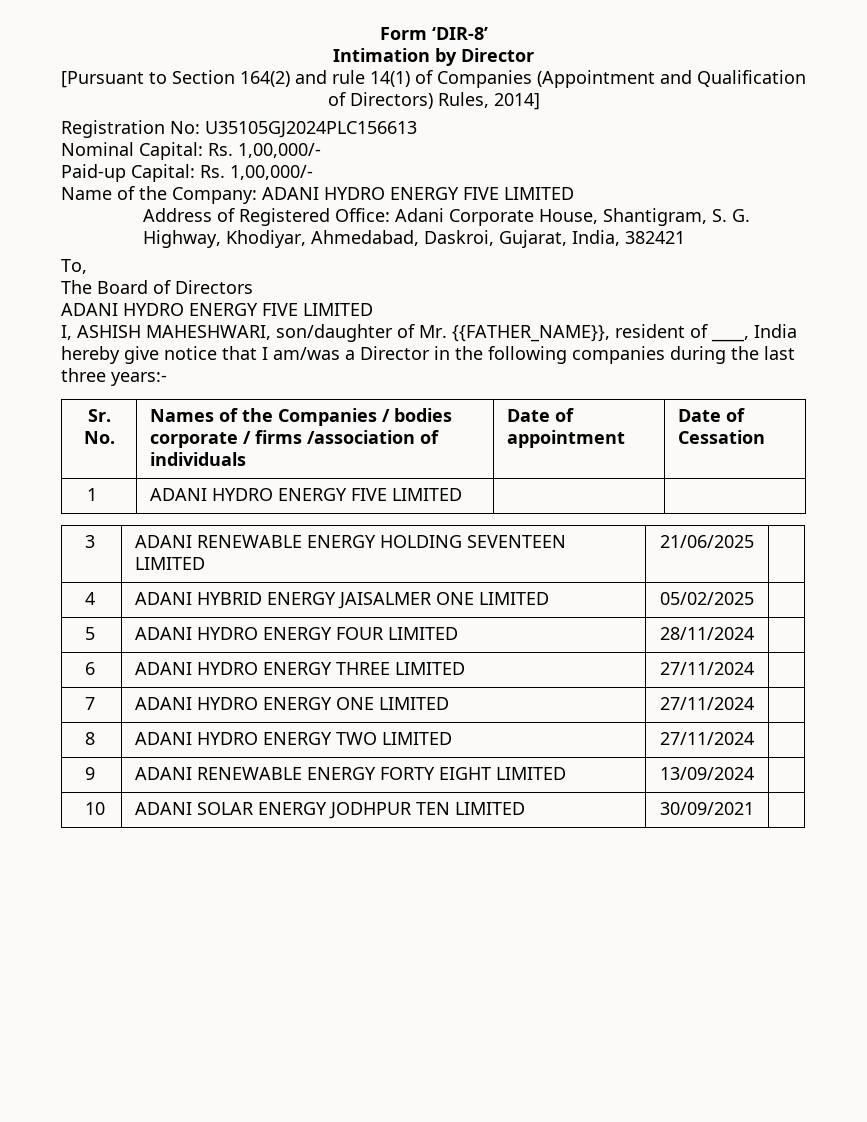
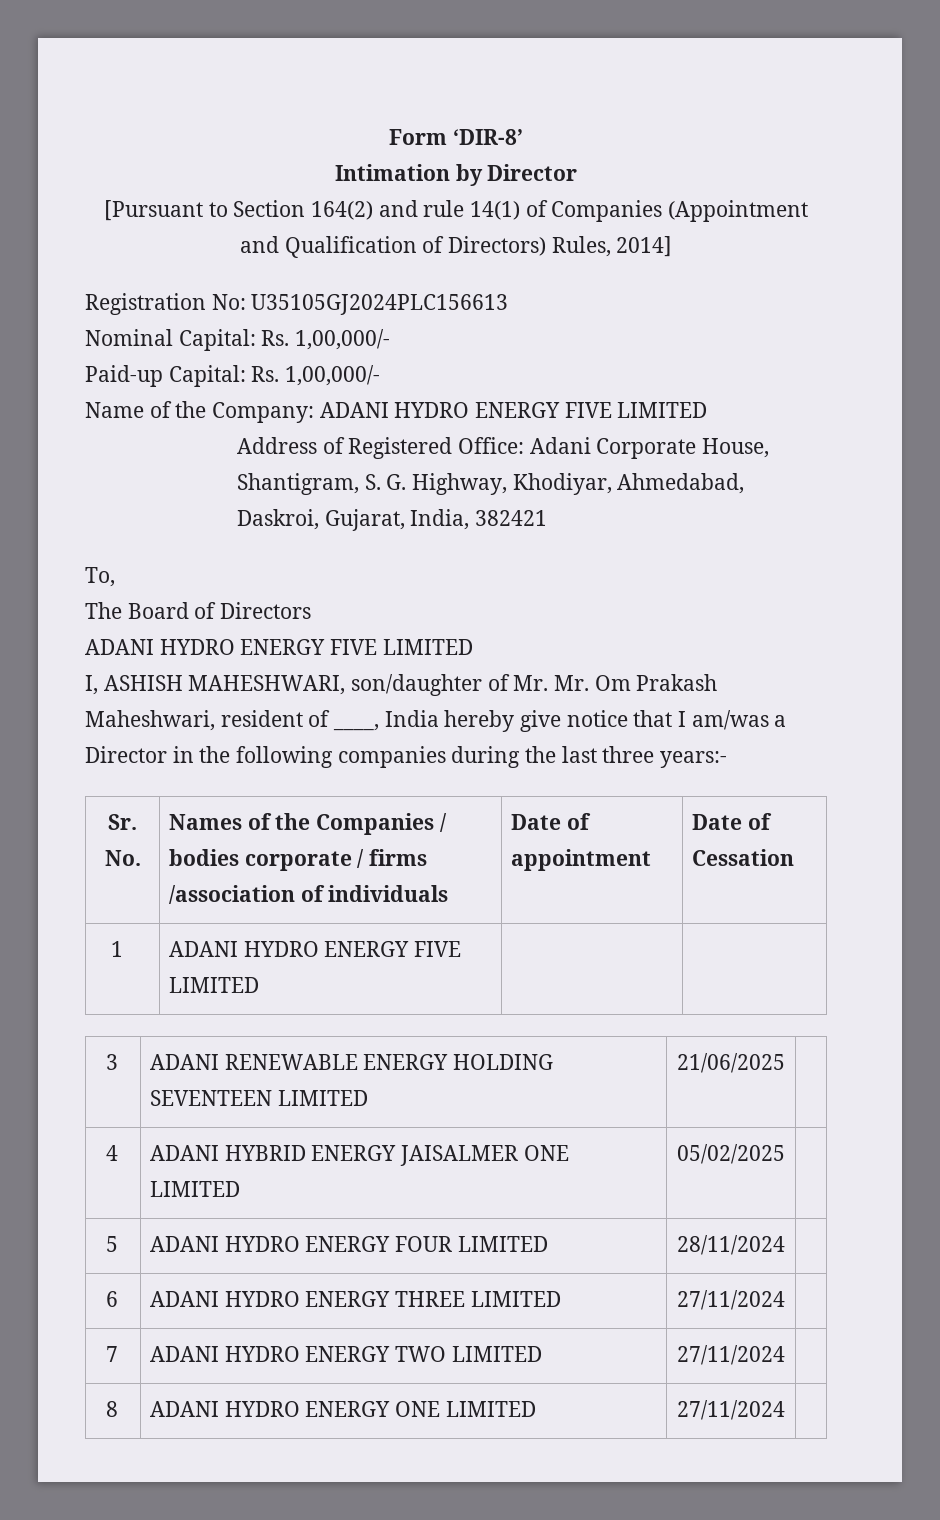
[452,325,610,342] {{FATHER_NAME}}, -> [554,674,718,691] [85,710,215,731] Mr. Om Prakash Maheshwari,
[335,697,374,710] ONE -> [394,1346,446,1362] TWO
[335,732,452,745] [660,732,754,745] [84,767,95,780] [134,767,566,780] [660,767,754,780] [84,802,105,815] [134,802,525,819] [660,802,754,815] TWO LIMITED | 27/11/2024 | // 9 | ADANI RENEWABLE ENERGY FORTY EIGHT LIMITED | 13/09/2024 | // 10 | ADANI SOLAR ENERGY JODHPUR TEN LIMITED | 30/09/2021 | -> [394,1401,536,1417] [677,1400,785,1420] ONE LIMITED | 27/11/2024 |

